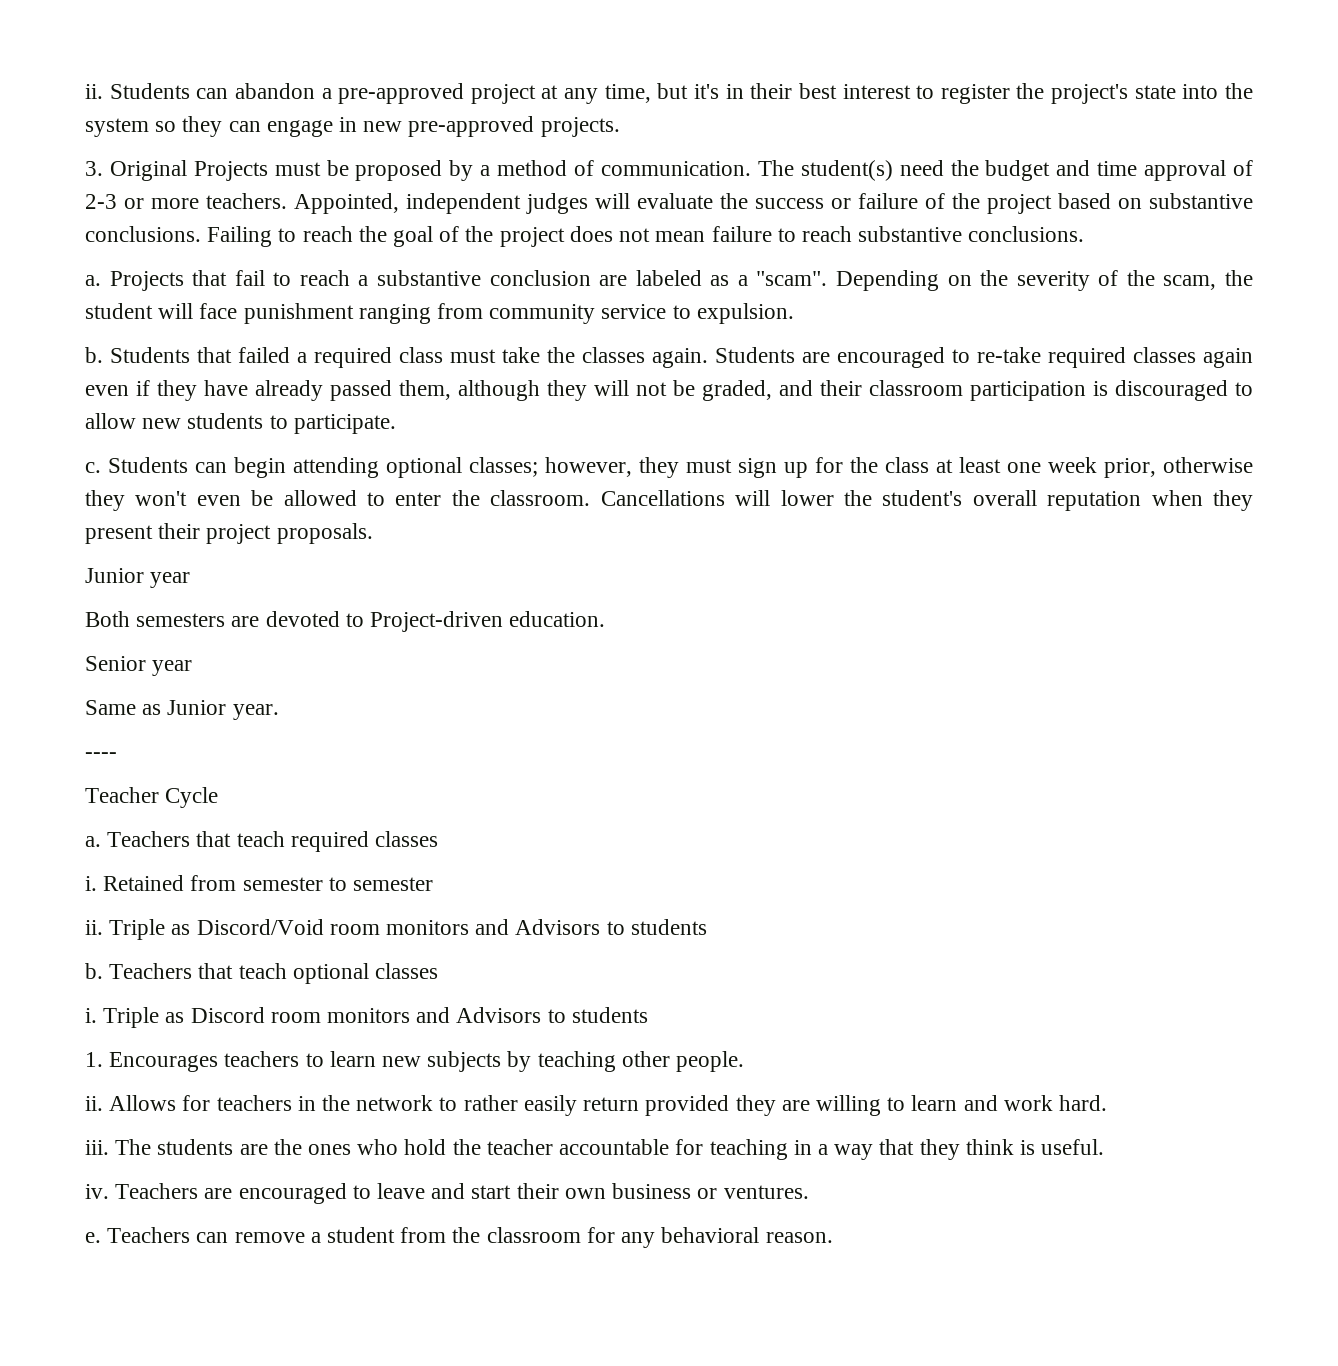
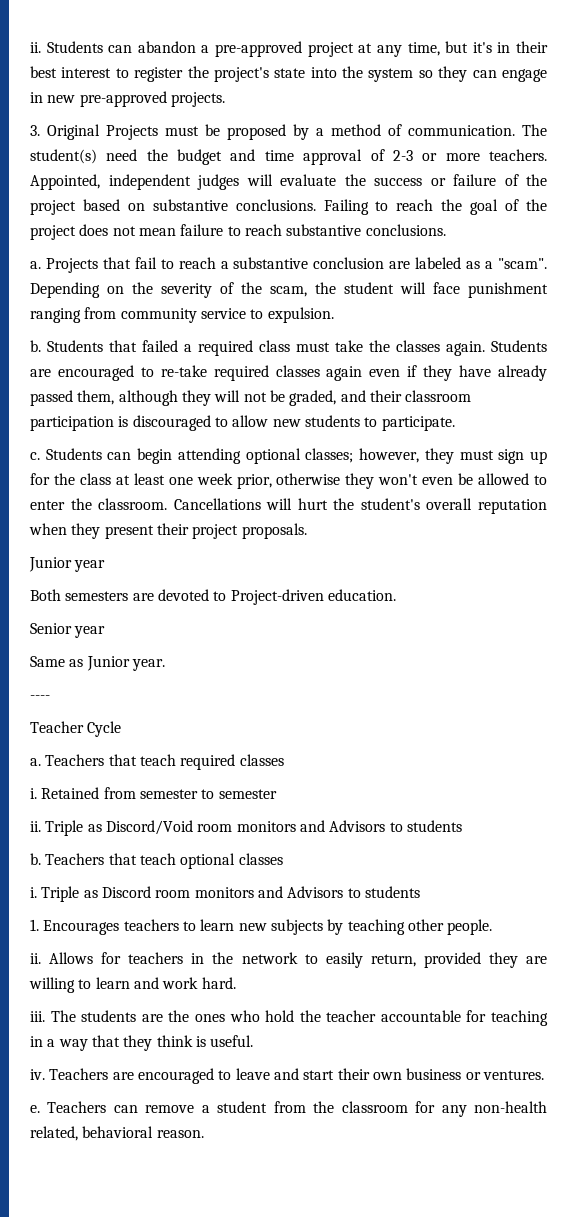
[780,490,834,506] lower -> [297,498,328,510] hurt
[463,1095,640,1116] rather easily return -> [325,952,416,968] easily return,
(656, 1240) none -> [473,1101,547,1113] [30,1126,78,1141] non-health related,

